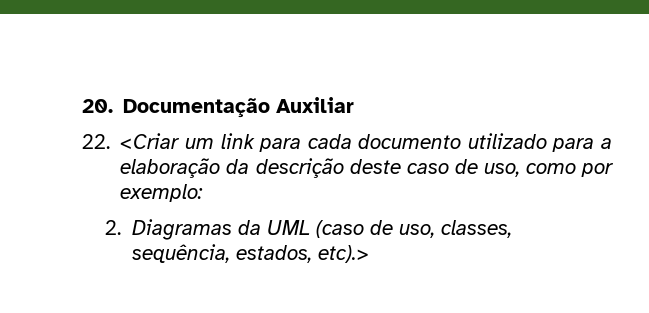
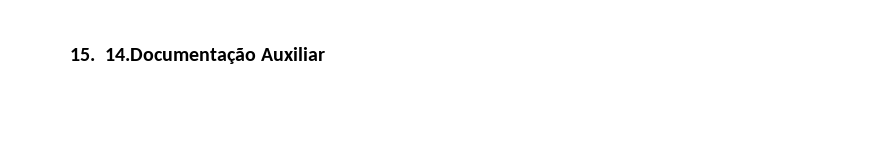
[82,98,271,118] 20. Documentação -> [69,48,256,64] 15. 14.Documentação
[82,133,612,152] [120,158,615,178] [120,184,204,202] [105,219,512,240] [131,244,369,263] // 22. <Criar um link para cada documento utilizado para a elaboração da descrição deste caso de uso, como por exemplo: // 2. Diagramas da UML (caso de uso, classes, sequência, estados, etc).> -> (326, 54) none

